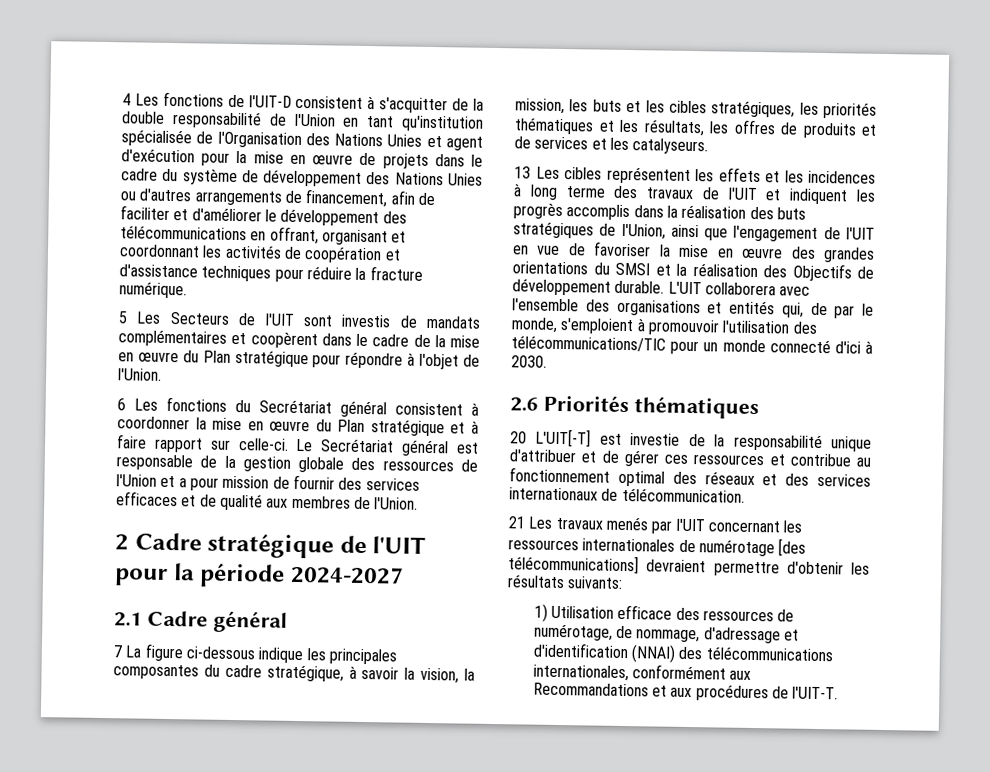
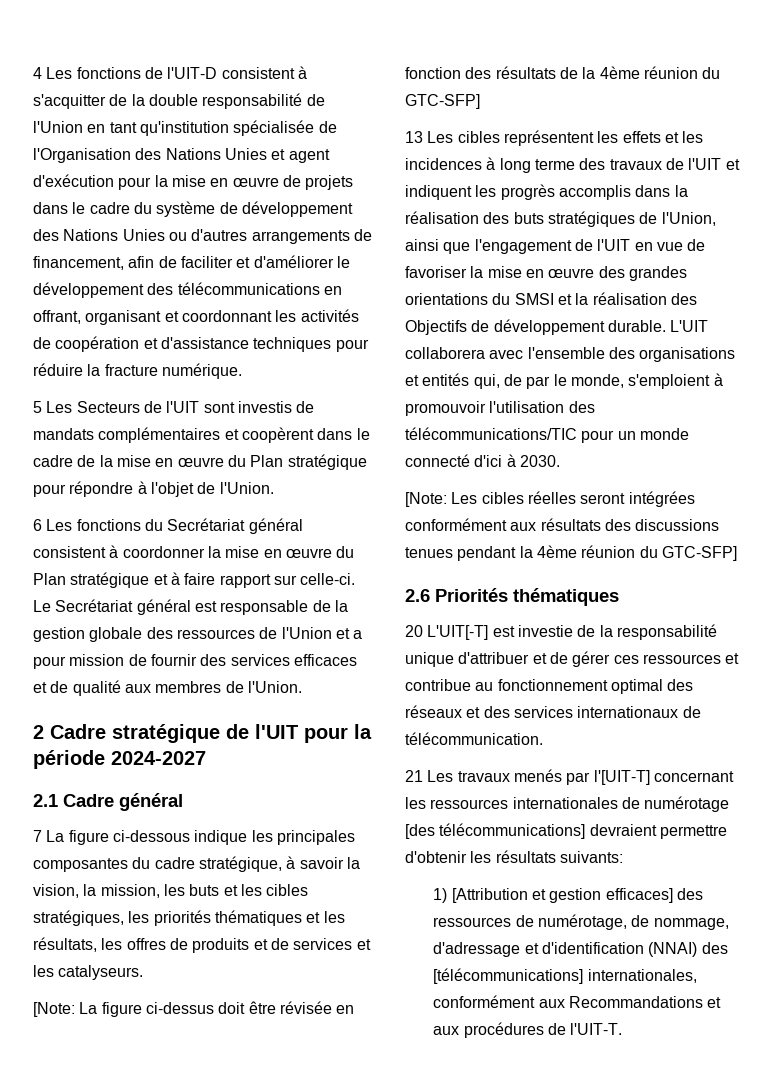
(709, 146) none -> [33,1001,355,1017] [405,66,721,79] [405,94,480,109] // [Note: La figure ci-dessus doit être révisée en fonction des résultats de la 4ème réunion du GTC-SFP]
(547, 361) none -> [405,491,695,507] [405,518,720,531] [405,545,737,561] // [Note: Les cibles réelles seront intégrées conformément aux résultats des discussions tenues pendant la 4ème réunion du GTC-SFP]
[675,518,705,532] l'UIT -> [593,770,650,785] l'[UIT-T]
[551,604,673,620] Utilisation efficace -> [451,888,673,903] [Attribution et gestion efficaces]
[705,646,834,662] télécommunications -> [433,968,584,984] [télécommunications]

